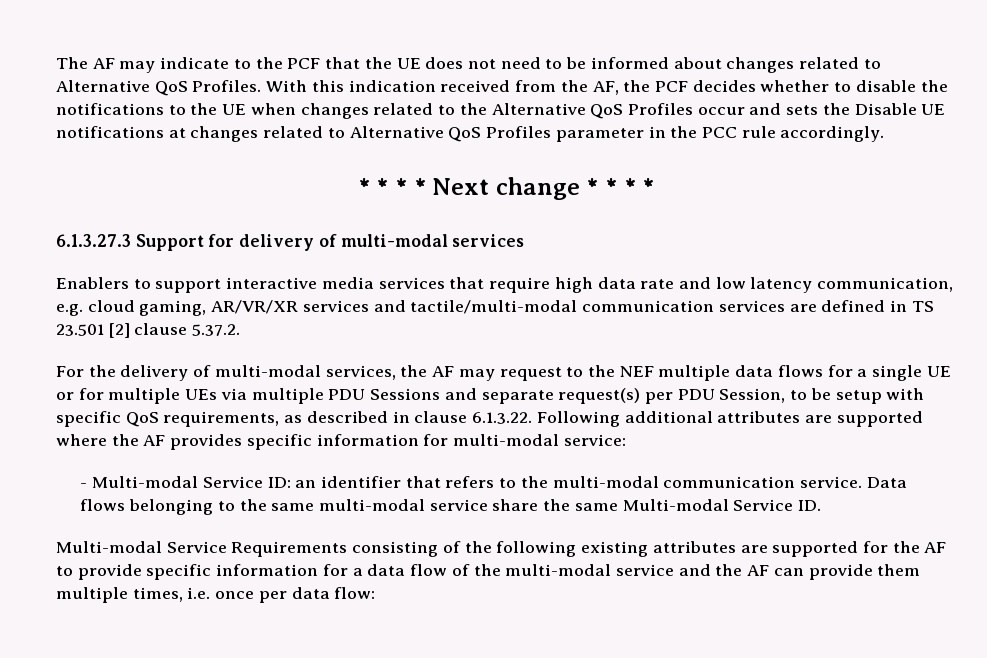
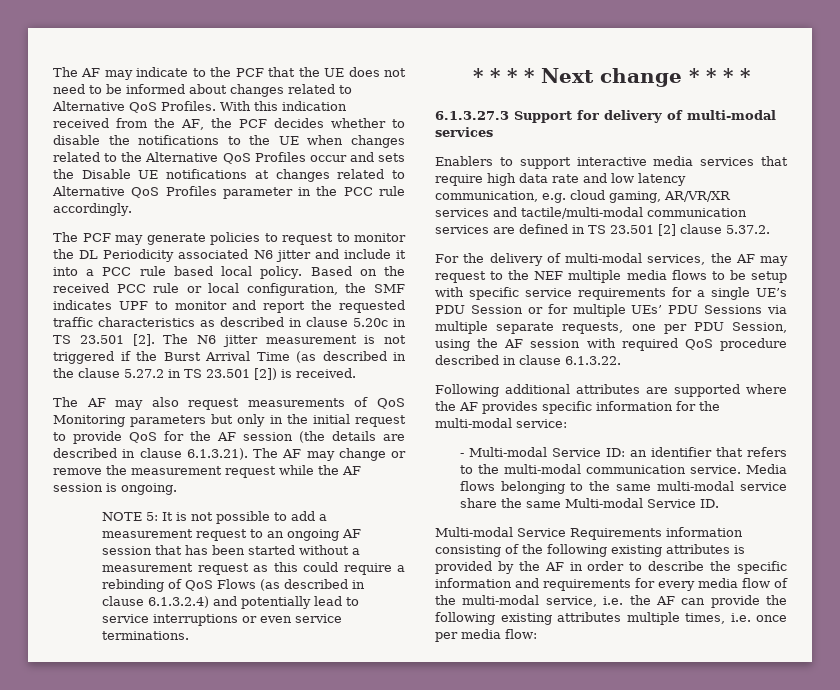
(885, 134) none -> [53,232,406,245] [53,249,406,262] [53,266,405,279] [53,283,405,296] [53,300,405,313] [53,317,406,327] [53,334,406,347] [53,351,406,364] [53,368,356,380] [53,397,405,410] [53,414,406,427] [53,431,405,444] [53,448,406,461] [53,465,361,478] [53,483,177,495] [102,511,328,524] [102,529,362,541] [102,545,361,555] [102,562,405,575] [102,579,366,592] [102,596,360,609] [102,614,343,626] [102,631,190,640] // The PCF may generate policies to request to monitor the DL Periodicity associated N6 jitter and include it into a PCC rule based local policy. Based on the received PCC rule or local configuration, the SMF indicates UPF to monitor and report the requested traffic characteristics as described in clause 5.20c in TS 23.501 [2]. The N6 jitter measurement is not triggered if the Burst Arrival Time (as described in the clause 5.27.2 in TS 23.501 [2]) is received. // The AF may also request measurements of QoS Monitoring parameters but only in the initial request to provide QoS for the AF session (the details are described in clause 6.1.3.21). The AF may change or remove the measurement request while the AF session is ongoing. // NOTE 5: It is not possible to add a measurement request to an ongoing AF session that has been started without a measurement request as this could require a rebinding of QoS Flows (as described in clause 6.1.3.2.4) and potentially lead to service interruptions or even service terminations.
[735,365,951,381] [56,388,786,404] data flows for a single UE or for multiple UEs via multiple PDU Sessions and separate request(s) per PDU Session, -> [626,270,707,280] media flows
[125,411,303,427] QoS requirements, as -> [525,287,787,300] [435,304,787,317] [435,321,787,334] [435,338,787,351] service requirements for a single UE’s PDU Session or for multiple UEs’ PDU Sessions via multiple separate requests, one per PDU Session, using the AF session with required QoS procedure
(533, 418) none -> (621, 360) //
(449, 440) none -> [699,401,720,411] the
[866,477,907,488] Data -> [746,464,787,474] Media
(348, 549) none -> [666,527,743,537] information
[740,541,947,557] [56,564,406,580] are supported for the AF to provide specific information for a data -> [734,545,745,554] [435,561,787,574] [435,578,738,591] is provided by the AF in order to describe the specific information and requirements for every media
[615,564,711,576] service and -> [545,596,624,607] service, i.e.
[877,564,921,576] them -> [766,595,787,605] [435,612,621,625] the following existing attributes
[291,587,330,599] data -> [461,629,501,639] media

